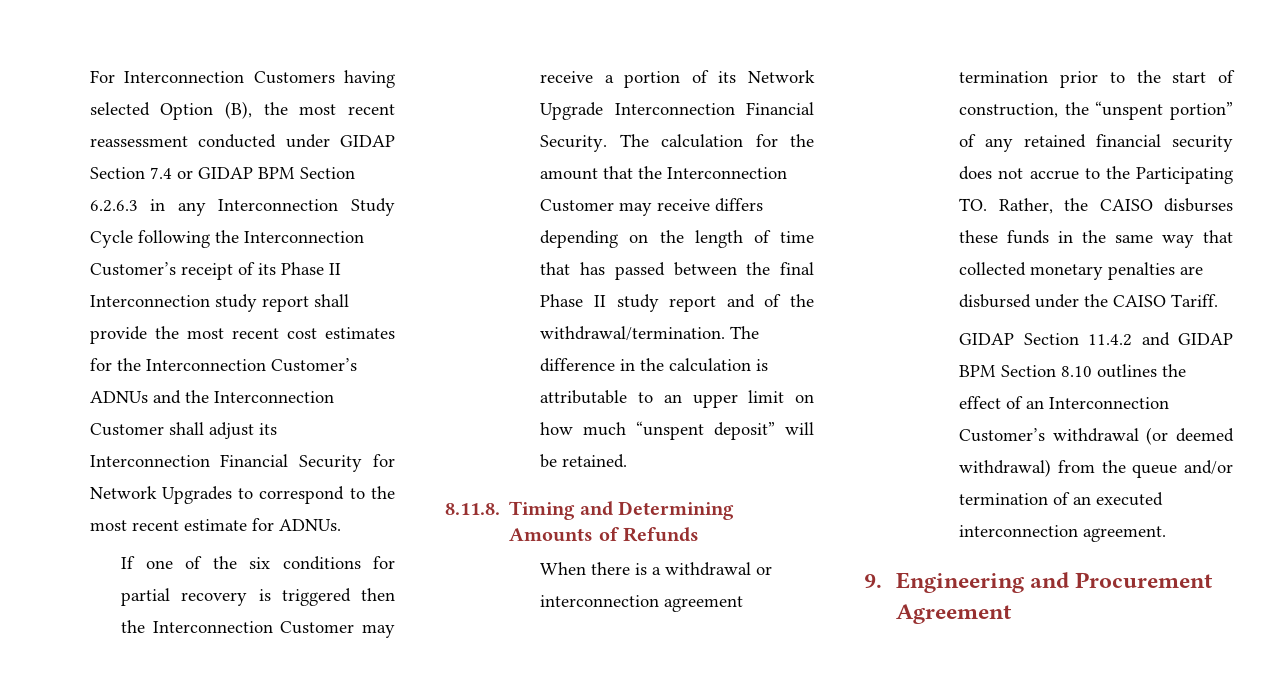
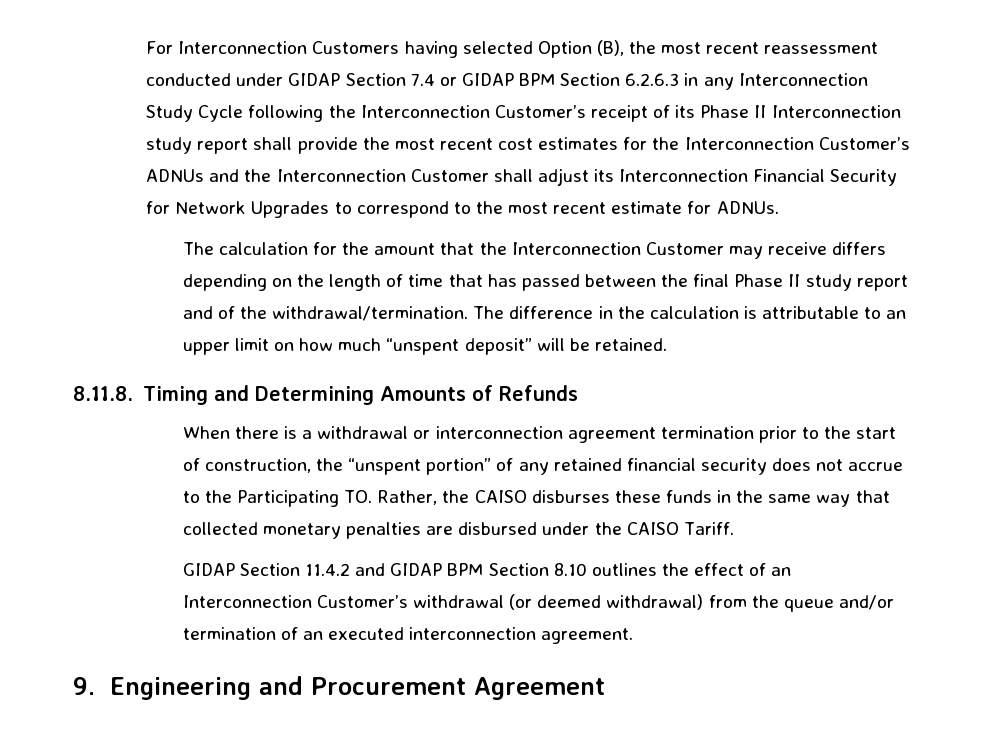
[121,556,395,570] [121,588,395,606] [121,620,396,638] [540,70,815,88] [540,102,814,120] [540,135,608,152] If one of the six conditions for partial recovery is triggered then the Interconnection Customer may receive a portion of its Network Upgrade Interconnection Financial Security. -> (779, 207) none

